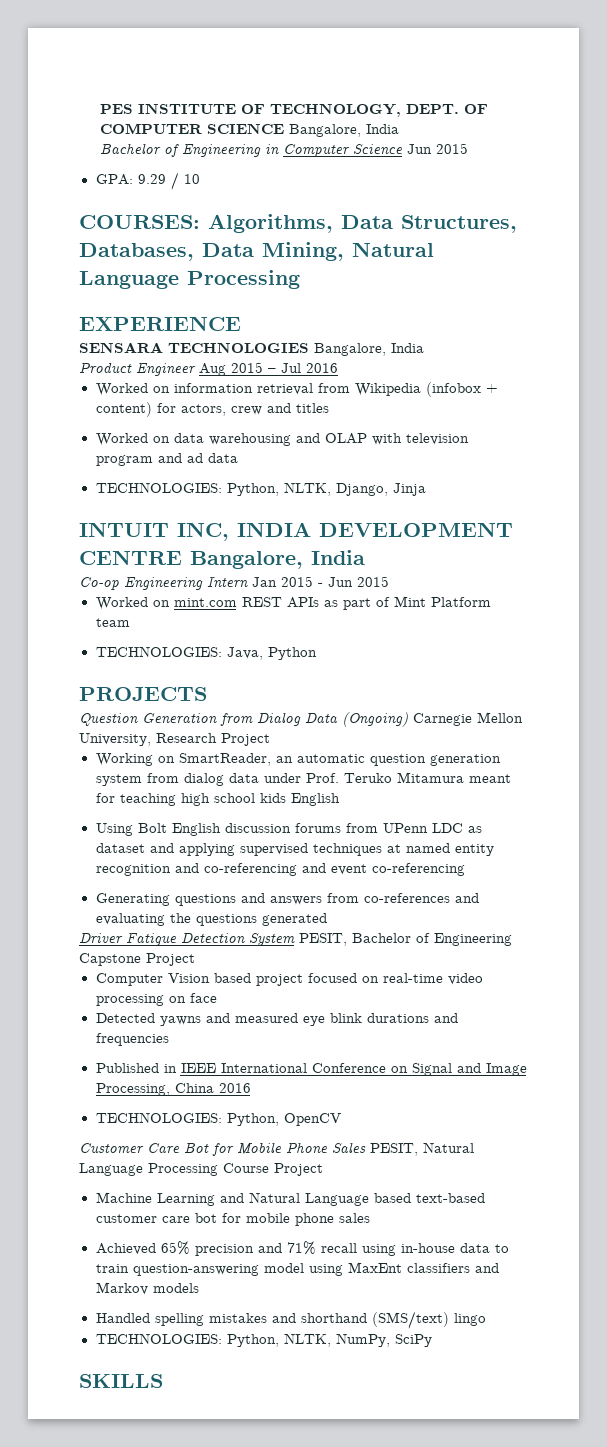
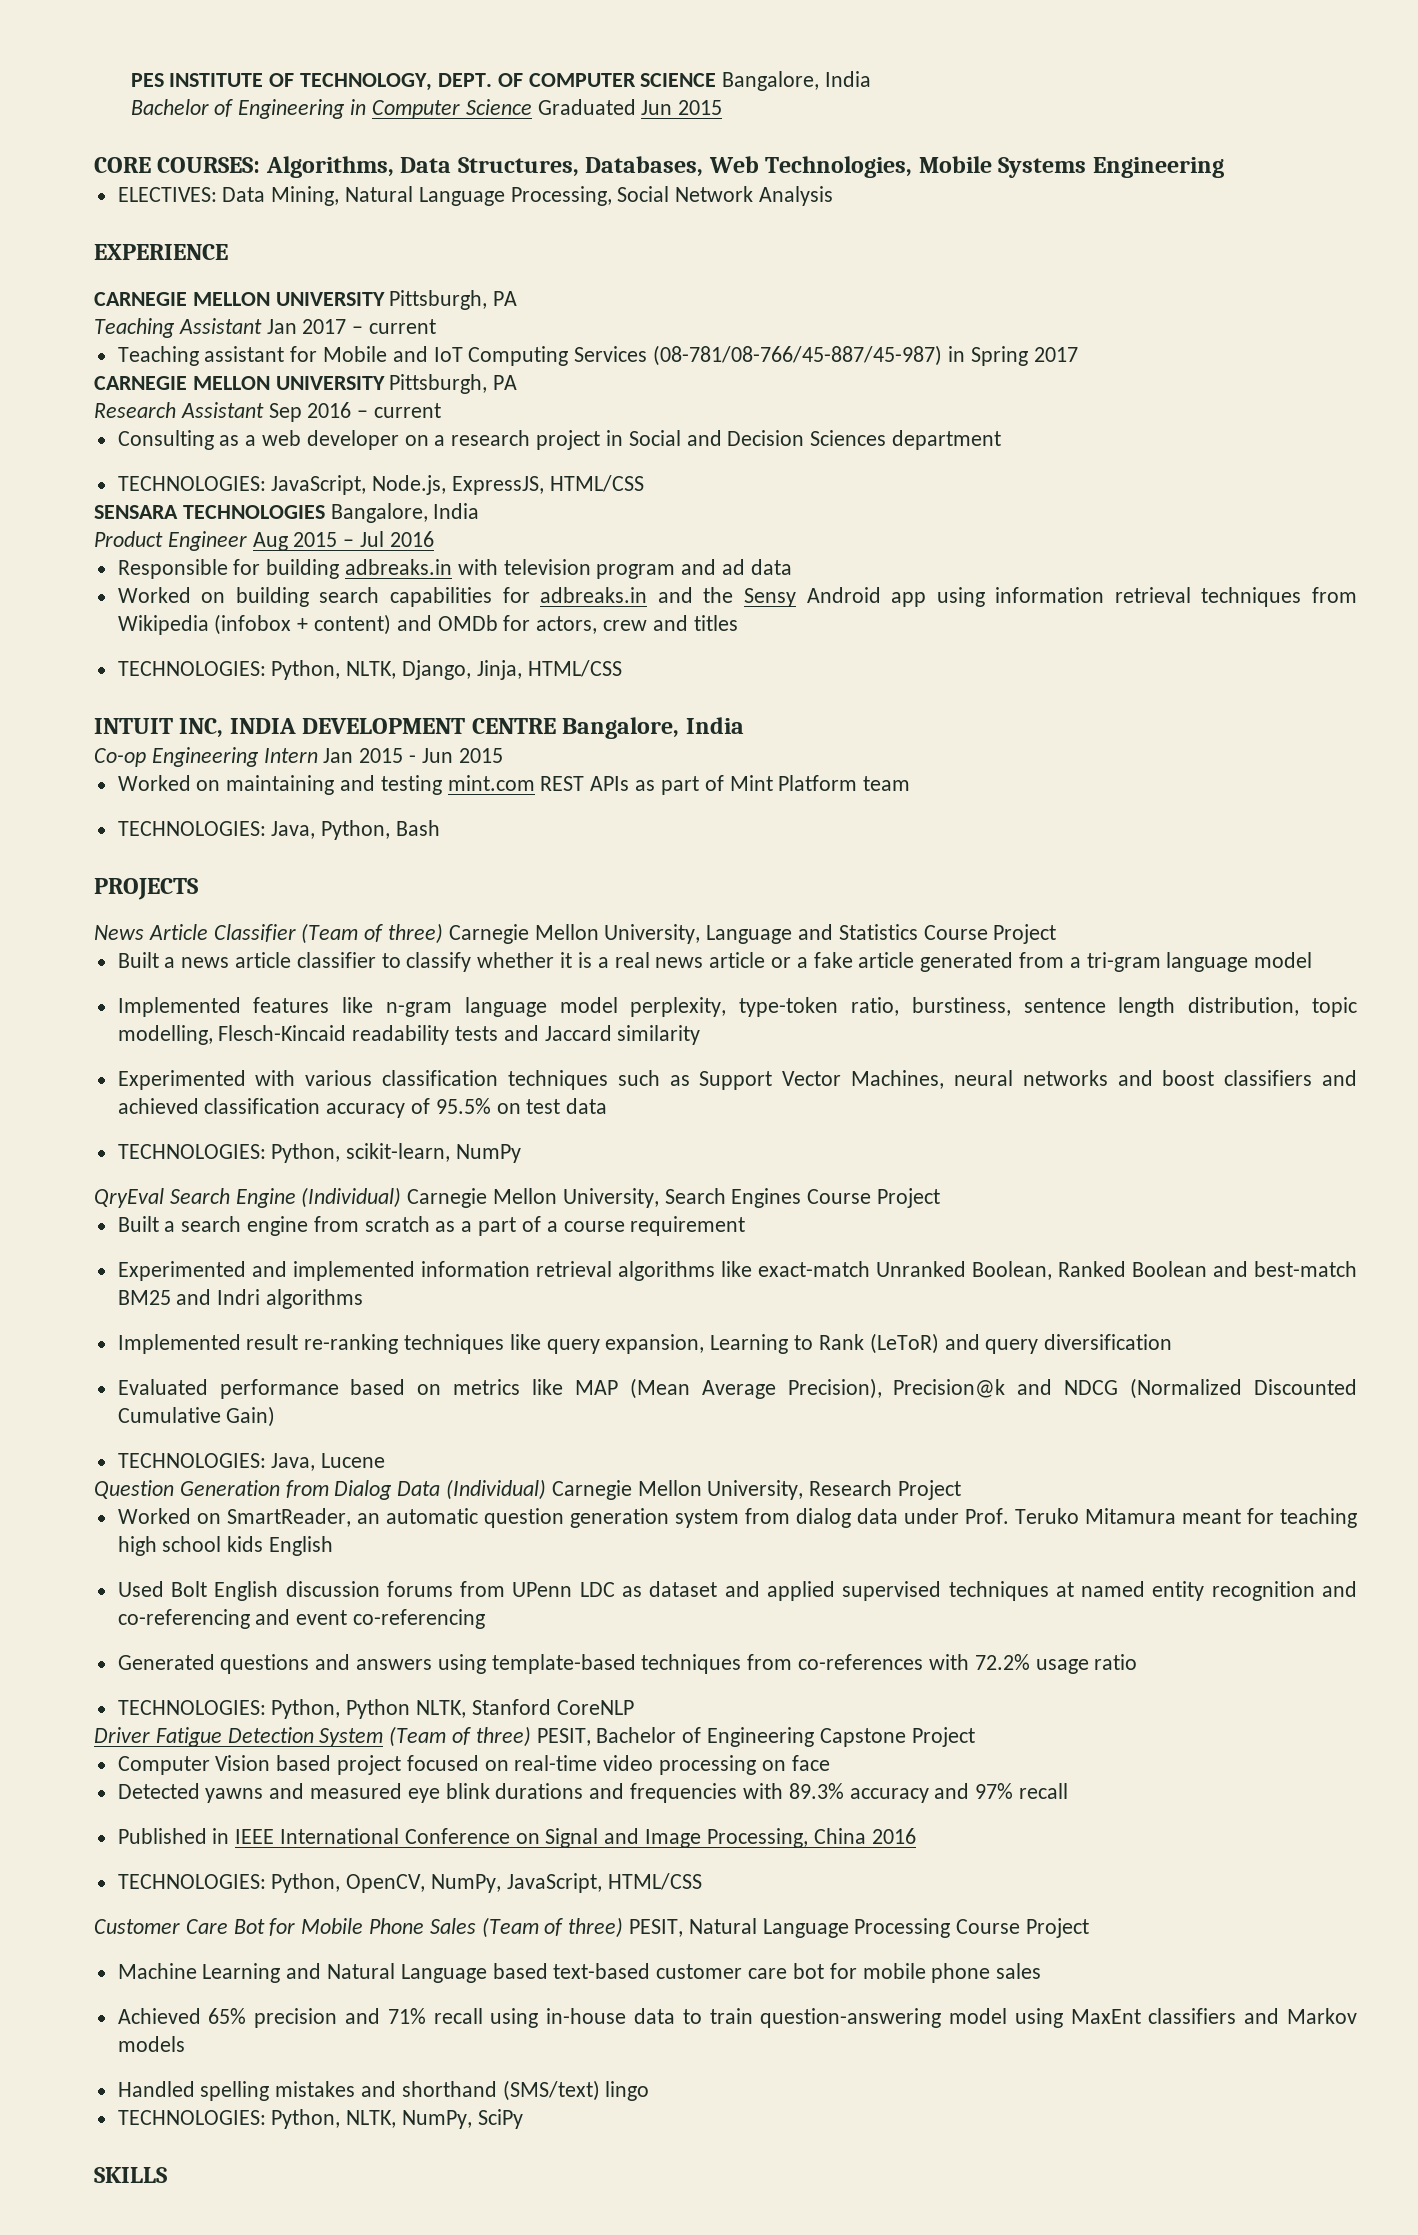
[406,143,468,154] [95,172,200,190] Jun 2015 // GPA: 9.29 / 10 // -> [537,99,723,115] [94,157,151,173] Graduated Jun 2015 // CORE
[202,242,434,261] [79,270,300,289] [79,316,241,331] Data Mining, Natural Language Processing // EXPERIENCE -> [708,156,1224,178] [117,186,834,206] [94,244,228,260] [94,290,518,310] [94,318,437,338] [117,345,1078,366] [94,374,518,394] [94,402,442,422] [117,430,1001,450] [117,475,644,495] Web Technologies, Mobile Systems Engineering // ELECTIVES: Data Mining, Natural Language Processing, Social Network Analysis // EXPERIENCE // CARNEGIE MELLON UNIVERSITY Pittsburgh, PA // Teaching Assistant Jan 2017 – current // Teaching assistant for Mobile and IoT Computing Services (08-781/08-766/45-887/45-987) in Spring 2017 // CARNEGIE MELLON UNIVERSITY Pittsburgh, PA // Research Assistant Sep 2016 – current // Consulting as a web developer on a research project in Social and Decision Sciences department // TECHNOLOGIES: JavaScript, Node.js, ExpressJS, HTML/CSS
[95,382,498,397] [95,402,329,417] [95,433,367,446] Worked on information retrieval from Wikipedia (infobox + content) for actors, crew and titles // Worked on data warehousing and OLAP -> [117,559,453,579] Responsible for building adbreaks.in
(238, 458) none -> [117,587,1357,607] [117,614,738,635] // Worked on building search capabilities for adbreaks.in and the Sensy Android app using information retrieval techniques from Wikipedia (infobox + content) and OMDb for actors, crew and titles
[392,483,426,496] Jinja -> [476,660,622,680] Jinja, HTML/CSS
(170, 603) none -> [226,775,442,795] maintaining and testing
[267,647,317,660] Python -> [321,820,441,840] Python, Bash
(207, 694) none -> [94,923,1057,944] [117,952,1313,972] [117,997,1357,1017] [117,1025,701,1045] [117,1070,1357,1090] [117,1098,608,1118] [117,1143,522,1163] [94,1187,941,1208] [117,1216,746,1236] [117,1261,1357,1281] [117,1289,364,1309] [117,1333,1173,1354] [117,1378,1357,1399] [117,1406,276,1427] [117,1453,386,1471] // News Article Classifier (Team of three) Carnegie Mellon University, Language and Statistics Course Project // Built a news article classifier to classify whether it is a real news article or a fake article generated from a tri-gram language model // Implemented features like n-gram language model perplexity, type-token ratio, burstiness, sentence length distribution, topic modelling, Flesch-Kincaid readability tests and Jaccard similarity // Experimented with various classification techniques such as Support Vector Machines, neural networks and boost classifiers and achieved classification accuracy of 95.5% on test data // TECHNOLOGIES: Python, scikit-learn, NumPy // QryEval Search Engine (Individual) Carnegie Mellon University, Search Engines Course Project // Built a search engine from scratch as a part of a course requirement // Experimented and implemented information retrieval algorithms like exact-match Unranked Boolean, Ranked Boolean and best-match BM25 and Indri algorithms // Implemented result re-ranking techniques like query expansion, Learning to Rank (LeToR) and query diversification // Evaluated performance based on metrics like MAP (Mean Average Precision), Precision@k and NDCG (Normalized Discounted Cumulative Gain) // TECHNOLOGIES: Java, Lucene
[342,712,408,727] (Ongoing) -> [446,1479,547,1500] (Individual)
[95,753,153,766] Working -> [117,1508,191,1524] Worked
[95,823,133,836] Using -> [117,1581,164,1597] Used
[178,843,235,856] applying -> [766,1581,835,1601] applied
[95,893,170,906] Generating -> [117,1654,215,1670] Generated
[326,893,479,903] [95,913,327,926] from co-references and evaluating the questions generated -> [437,1654,1138,1674] [117,1699,634,1719] using template-based techniques from co-references with 72.2% usage ratio // TECHNOLOGIES: Python, Python NLTK, Stanford CoreNLP
(295, 939) none -> [389,1726,531,1747] (Team of three)
(169, 1039) none -> [742,1783,1068,1803] with 89.3% accuracy and 97% recall
[283,1113,341,1126] OpenCV -> [346,1873,702,1893] OpenCV, NumPy, JavaScript, HTML/CSS
(366, 1147) none -> [481,1917,624,1938] (Team of three)

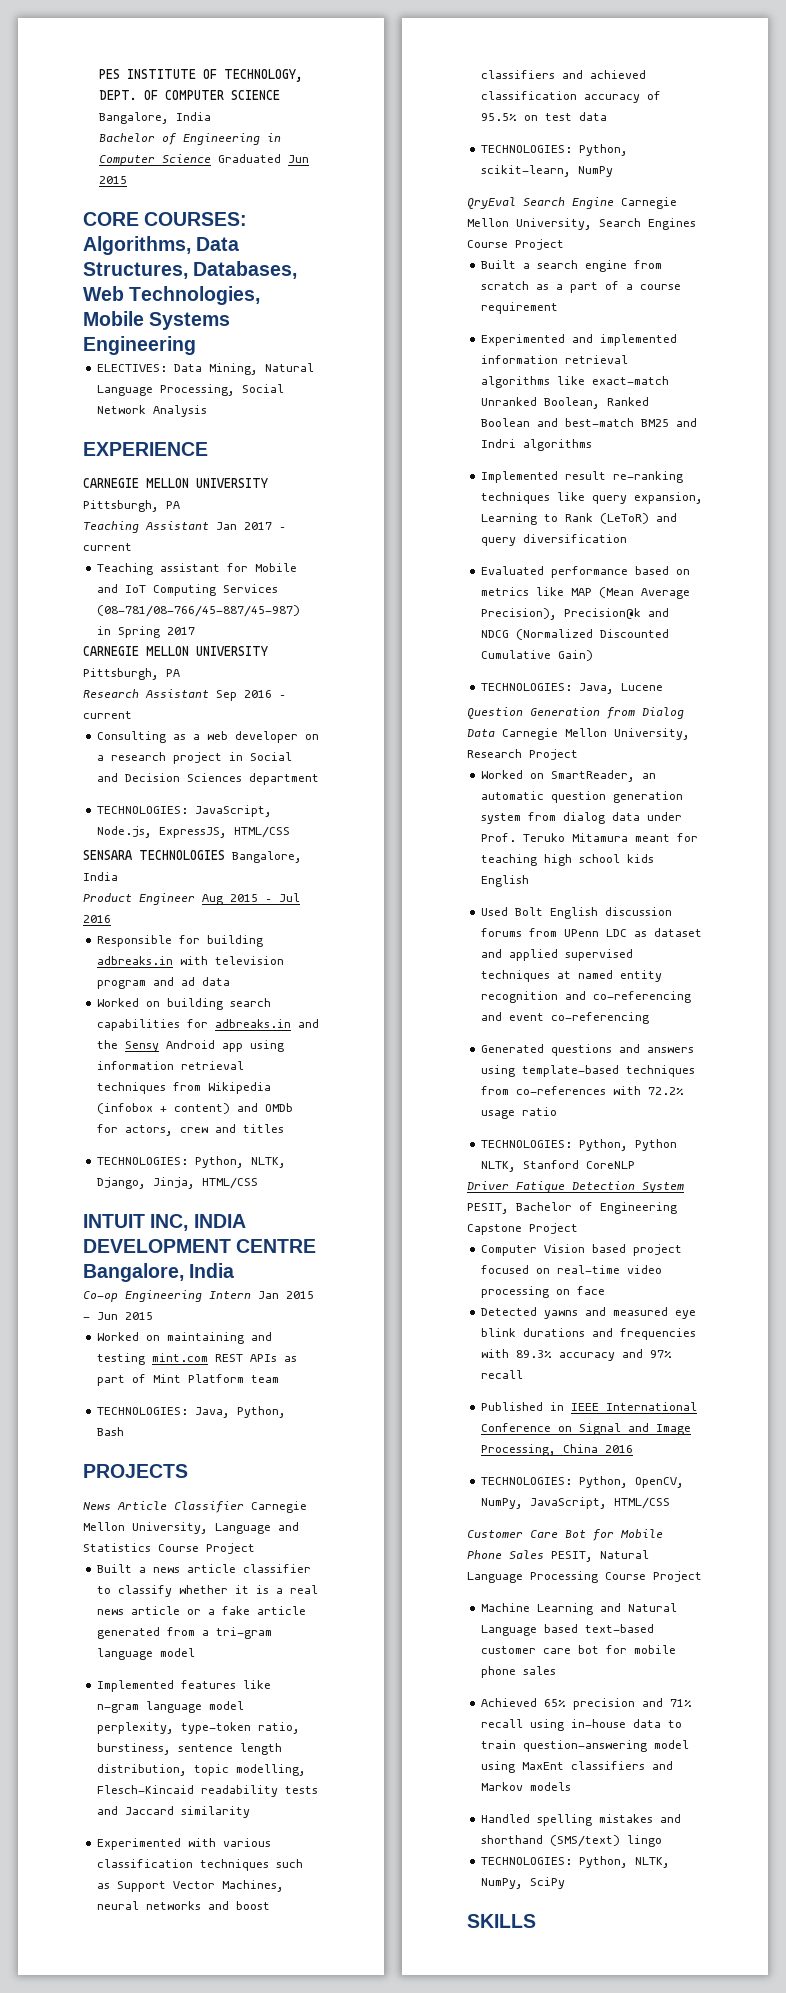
[301,923,444,944] (Team of three) -> (244, 1507) none
[301,1187,402,1208] (Individual) -> (614, 203) none
[446,1479,547,1500] (Individual) -> (495, 733) none
[389,1726,531,1747] (Team of three) -> (684, 1187) none
[481,1917,624,1938] (Team of three) -> (544, 1554) none

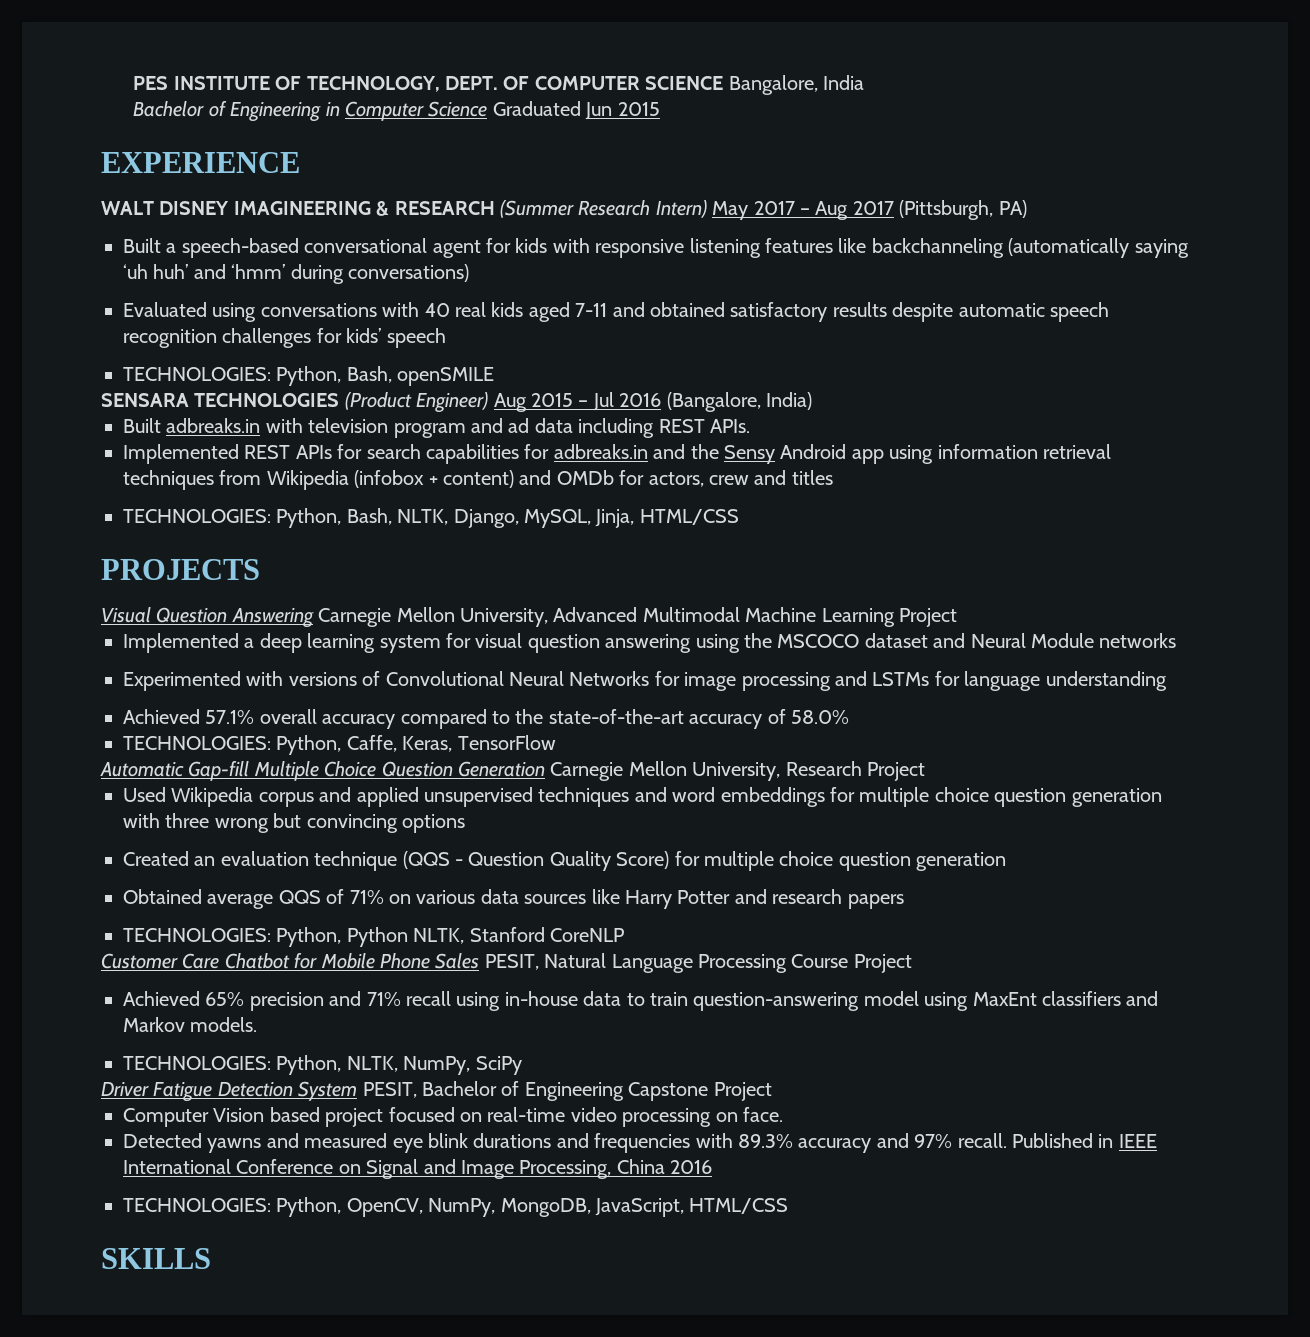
[83,212,248,226] [83,236,240,255] [83,261,298,279] [83,286,261,305] [83,311,231,330] [83,336,196,355] [96,363,314,375] [96,384,284,396] [96,405,207,417] [83,442,208,456] [83,478,268,488] [83,500,180,512] [83,521,286,533] [83,543,132,551] [96,563,297,575] [96,584,278,596] [96,605,300,617] [96,626,195,638] [83,646,268,656] [83,668,180,680] [83,689,286,701] [83,711,132,719] [96,731,319,743] [96,752,292,764] [96,773,319,785] [96,805,272,817] [96,826,290,838] [83,850,302,863] [83,872,118,881] [83,893,195,905] CORE COURSES: Algorithms, Data Structures, Databases, Web Technologies, Mobile Systems Engineering // ELECTIVES: Data Mining, Natural Language Processing, Social Network Analysis // EXPERIENCE // CARNEGIE MELLON UNIVERSITY Pittsburgh, PA // Teaching Assistant Jan 2017 – current // Teaching assistant for Mobile and IoT Computing Services (08-781/08-766/45-887/45-987) in Spring 2017 // CARNEGIE MELLON UNIVERSITY Pittsburgh, PA // Research Assistant Sep 2016 – current // Consulting as a web developer on a research project in Social and Decision Sciences department // TECHNOLOGIES: JavaScript, Node.js, ExpressJS, HTML/CSS // SENSARA TECHNOLOGIES Bangalore, India // Product Engineer -> [101,152,300,173] [101,200,1027,220] [123,238,1189,258] [123,264,469,284] [123,302,1109,322] [123,328,446,348] [123,366,495,386] [101,392,489,413] EXPERIENCE // WALT DISNEY IMAGINEERING & RESEARCH (Summer Research Intern) May 2017 – Aug 2017 (Pittsburgh, PA) // Built a speech-based conversational agent for kids with responsive listening features like backchanneling (automatically saying ‘uh huh’ and ‘hmm’ during conversations) // Evaluated using conversations with 40 real kids aged 7-11 and obtained satisfactory results despite automatic speech recognition challenges for kids’ speech // TECHNOLOGIES: Python, Bash, openSMILE // SENSARA TECHNOLOGIES (Product Engineer)
[96,935,263,947] // Responsible for building -> [666,392,812,412] [123,418,161,433] (Bangalore, India) // Built
[96,998,223,1010] // Worked on building -> [578,418,750,438] [123,444,363,464] including REST APIs. // Implemented REST APIs for
(244, 1162) none -> [346,508,392,525] Bash,
(146, 1183) none -> [523,509,591,528] MySQL,
[83,1214,246,1231] [83,1239,317,1253] [83,1263,235,1282] [83,1290,314,1302] [83,1312,153,1320] [96,1332,272,1344] [96,1353,297,1365] [96,1374,279,1386] [96,1406,286,1418] [96,1427,124,1436] [83,1464,188,1478] [83,1501,307,1513] [83,1522,299,1534] [83,1543,255,1554] [96,1564,311,1573] [96,1585,318,1597] [96,1606,306,1615] [96,1627,272,1639] [96,1648,195,1660] [96,1680,271,1692] [96,1701,244,1713] [96,1722,300,1734] [96,1743,282,1755] [96,1764,306,1776] [96,1785,318,1797] [96,1806,250,1818] [96,1838,271,1850] [96,1859,303,1871] [96,1880,284,1892] [96,1901,270,1910] [480,70,646,79] [480,91,661,103] [480,112,607,121] [480,144,628,156] [480,165,613,177] [467,197,677,209] [467,218,696,230] [467,239,564,250] [480,260,662,272] [480,281,681,293] [480,302,558,314] [480,334,677,346] [480,355,628,364] [480,376,669,388] [480,397,649,409] [480,418,697,427] [480,439,592,451] [480,471,683,483] [480,492,703,504] [480,513,677,525] [480,534,627,546] [480,566,690,578] [480,587,690,599] [480,608,669,620] [480,629,669,640] [480,650,593,661] [480,683,663,694] [467,707,684,719] [467,729,495,737] INTUIT INC, INDIA DEVELOPMENT CENTRE Bangalore, India // Co-op Engineering Intern Jan 2015 - Jun 2015 // Worked on maintaining and testing mint.com REST APIs as part of Mint Platform team // TECHNOLOGIES: Java, Python, Bash // PROJECTS // News Article Classifier Carnegie Mellon University, Language and Statistics Course Project // Built a news article classifier to classify whether it is a real news article or a fake article generated from a tri-gram language model // Implemented features like n-gram language model perplexity, type-token ratio, burstiness, sentence length distribution, topic modelling, Flesch-Kincaid readability tests and Jaccard similarity // Experimented with various classification techniques such as Support Vector Machines, neural networks and boost classifiers and achieved classification accuracy of 95.5% on test data // TECHNOLOGIES: Python, scikit-learn, NumPy // QryEval Search Engine Carnegie Mellon University, Search Engines Course Project // Built a search engine from scratch as a part of a course requirement // Experimented and implemented information retrieval algorithms like exact-match Unranked Boolean, Ranked Boolean and best-match BM25 and Indri algorithms // Implemented result re-ranking techniques like query expansion, Learning to Rank (LeToR) and query diversification // Evaluated performance based on metrics like MAP (Mean Average Precision), Precision@k and NDCG (Normalized Discounted Cumulative Gain) // TECHNOLOGIES: Java, Lucene // Question Generation from Dialog Data -> [101,559,260,580] [101,607,957,628] [123,633,1177,653] [123,671,1167,691] [123,709,849,729] [123,735,556,755] [100,761,545,781] PROJECTS // Visual Question Answering Carnegie Mellon University, Advanced Multimodal Machine Learning Project // Implemented a deep learning system for visual question answering using the MSCOCO dataset and Neural Module networks // Experimented with versions of Convolutional Neural Networks for image processing and LSTMs for language understanding // Achieved 57.1% overall accuracy compared to the state-of-the-art accuracy of 58.0% // TECHNOLOGIES: Python, Caffe, Keras, TensorFlow // Automatic Gap-fill Multiple Choice Question Generation
[480,770,656,782] [480,791,683,803] [480,812,682,824] [480,833,698,842] [480,854,654,866] [480,875,529,887] [480,907,672,919] [480,928,702,937] [480,949,633,961] [480,970,662,982] [480,991,691,1003] [480,1012,649,1024] [480,1044,694,1056] [480,1065,695,1077] [480,1086,684,1095] [480,1107,557,1119] Worked on SmartReader, an automatic question generation system from dialog data under Prof. Teruko Mitamura meant for teaching high school kids English // Used Bolt English discussion forums from UPenn LDC as dataset and applied supervised techniques at named entity recognition and co-referencing and event co-referencing // Generated questions and answers using template-based techniques from co-references with 72.2% usage ratio -> [123,787,1162,807] [123,813,465,833] [123,851,1007,871] [123,889,904,909] Used Wikipedia corpus and applied unsupervised techniques and word embeddings for multiple choice question generation with three wrong but convincing options // Created an evaluation technique (QQS - Question Quality Score) for multiple choice question generation // Obtained average QQS of 71% on various data sources like Harry Potter and research papers
(635, 1165) none -> [101,953,912,973] [123,991,1159,1011] [123,1017,258,1032] [123,1055,522,1075] // Customer Care Chatbot for Mobile Phone Sales PESIT, Natural Language Processing Course Project // Achieved 65% precision and 71% recall using in-house data to train question-answering model using MaxEnt classifiers and Markov models. // TECHNOLOGIES: Python, NLTK, NumPy, SciPy
[576,1286,605,1295] face -> [742,1107,783,1122] face.
[480,1370,523,1379] recall // -> [957,1133,1007,1148] recall.
(523, 1503) none -> [500,1198,591,1217] MongoDB,
[467,1529,663,1541] [467,1550,649,1562] [467,1571,702,1583] [480,1603,677,1615] [480,1624,654,1636] [480,1645,676,1654] [480,1666,556,1678] [480,1698,692,1710] [480,1719,682,1731] [480,1740,689,1752] [480,1761,673,1773] [480,1782,571,1791] [480,1814,681,1826] [480,1835,662,1847] [480,1856,670,1868] [480,1877,565,1889] // Customer Care Bot for Mobile Phone Sales PESIT, Natural Language Processing Course Project // Machine Learning and Natural Language based text-based customer care bot for mobile phone sales // Achieved 65% precision and 71% recall using in-house data to train question-answering model using MaxEnt classifiers and Markov models // Handled spelling mistakes and shorthand (SMS/text) lingo // TECHNOLOGIES: Python, NLTK, NumPy, SciPy -> (789, 1206) none

